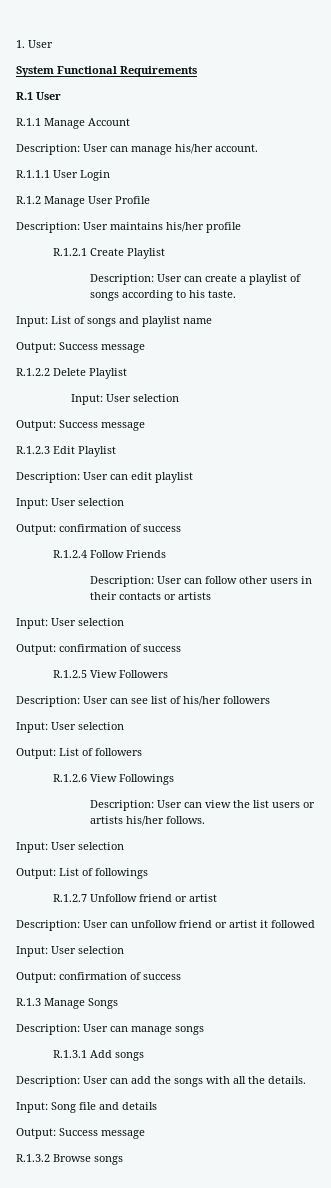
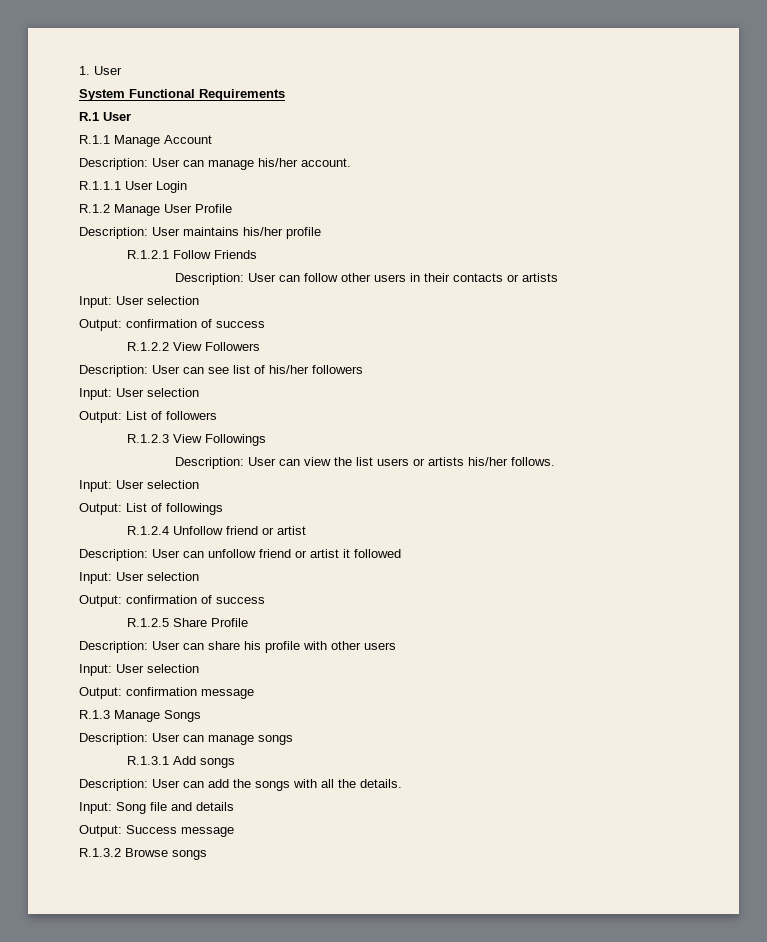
[89,248,165,259] [89,274,301,285] [89,290,236,301] [16,316,212,327] [16,342,145,353] [16,368,127,379] [71,394,180,405] [16,420,145,431] [16,446,116,457] [16,472,193,483] [16,498,124,509] [16,524,181,535] [52,550,87,558] Create Playlist // Description: User can create a playlist of songs according to his taste. // Input: List of songs and playlist name // Output: Success message // R.1.2.2 Delete Playlist // Input: User selection // Output: Success message // R.1.2.3 Edit Playlist // Description: User can edit playlist // Input: User selection // Output: confirmation of success // R.1.2.4 -> (170, 254) none
[52,670,87,678] R.1.2.5 -> [127,342,170,351] R.1.2.2
[52,774,87,782] R.1.2.6 -> [127,434,170,443] R.1.2.3
[52,894,87,902] R.1.2.7 -> [127,526,170,535] R.1.2.4
(181, 977) none -> [127,618,249,627] [79,641,396,653] [79,664,199,676] [79,687,254,699] // R.1.2.5 Share Profile // Description: User can share his profile with other users // Input: User selection // Output: confirmation message

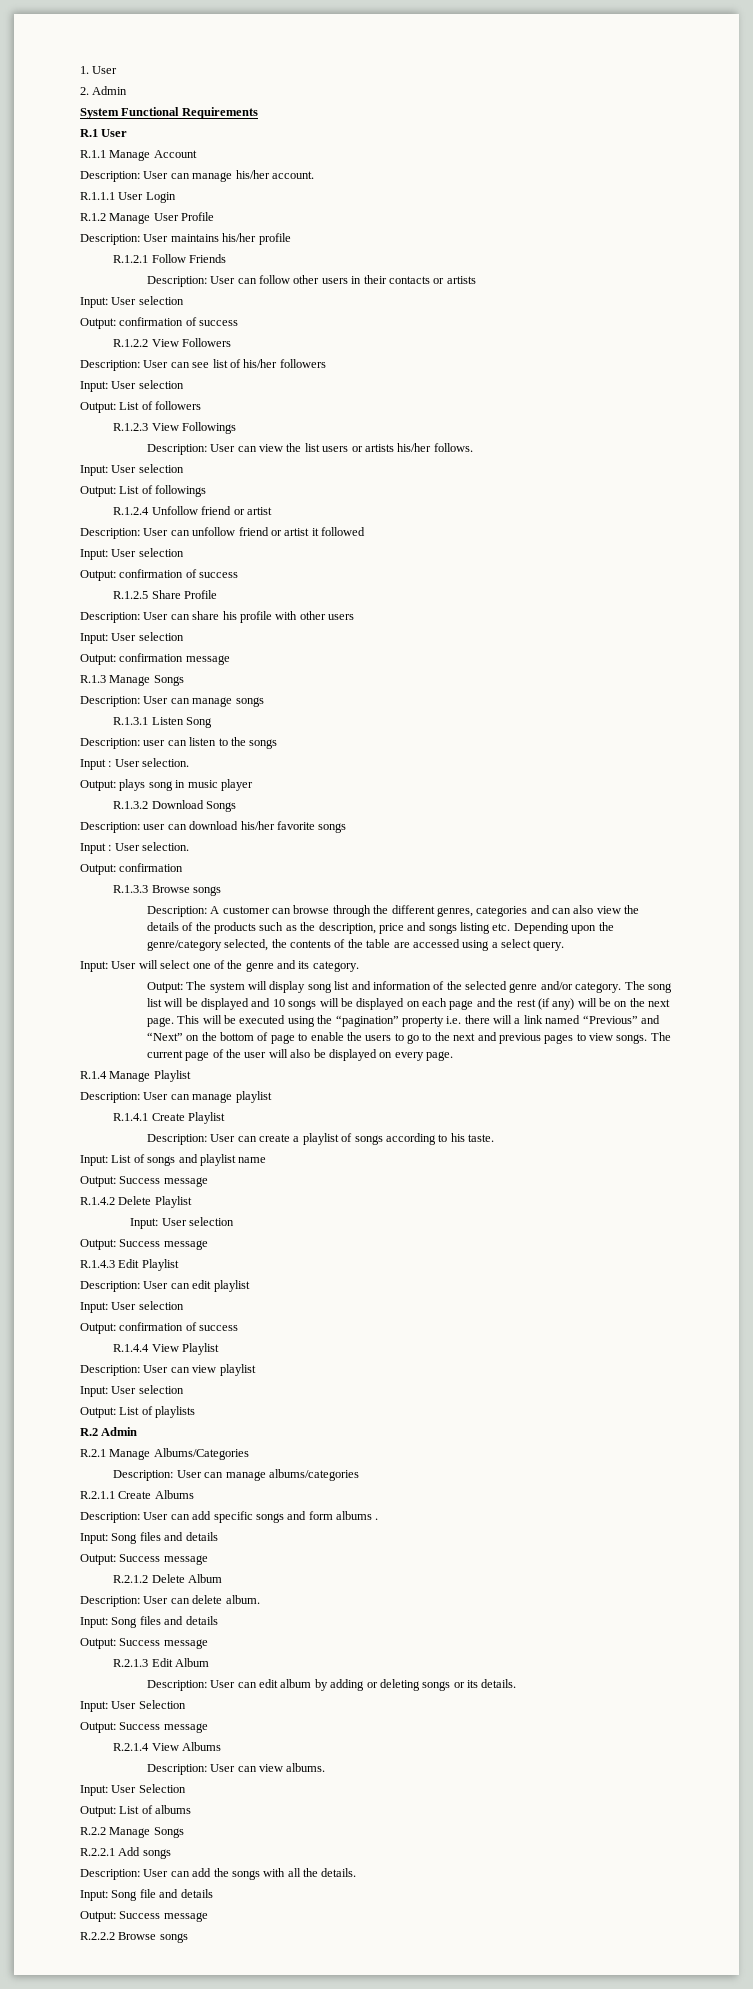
(122, 70) none -> [80,86,128,95] // 2. Admin
(170, 760) none -> [151,717,213,728] [80,737,278,749] [80,758,190,770] [80,779,253,791] [113,800,237,812] [80,821,347,833] [80,842,190,854] [80,863,184,875] [113,885,222,896] [146,905,640,917] [146,922,614,934] [146,939,565,951] [80,960,359,972] [146,981,672,993] [146,998,671,1010] [146,1015,660,1027] [146,1032,671,1044] [146,1049,454,1061] [80,1070,191,1082] [80,1091,272,1103] [113,1112,226,1124] [146,1133,495,1145] [80,1154,267,1166] [80,1176,208,1187] [80,1196,192,1208] [130,1217,234,1229] [80,1239,208,1250] [80,1259,179,1271] [80,1280,250,1292] [80,1301,184,1313] [80,1322,239,1334] [113,1343,220,1355] [80,1364,256,1376] [80,1385,184,1397] [80,1406,196,1418] [80,1427,138,1436] [80,1448,249,1460] [113,1469,359,1481] [80,1490,194,1499] [80,1511,379,1523] [80,1532,218,1544] [80,1554,208,1565] [113,1574,223,1583] [80,1595,260,1607] [80,1616,218,1628] [80,1638,208,1649] [113,1658,210,1667] [146,1679,517,1691] [80,1700,186,1712] [80,1722,208,1733] [113,1742,222,1751] [146,1763,326,1775] [80,1784,186,1796] [80,1805,192,1817] [80,1827,184,1838] [80,1848,115,1856] Listen Song // Description: user can listen to the songs // Input : User selection. // Output: plays song in music player // R.1.3.2 Download Songs // Description: user can download his/her favorite songs // Input : User selection. // Output: confirmation // R.1.3.3 Browse songs // Description: A customer can browse through the different genres, categories and can also view the details of the products such as the description, price and songs listing etc. Depending upon the genre/category selected, the contents of the table are accessed using a select query. // Input: User will select one of the genre and its category. // Output: The system will display song list and information of the selected genre and/or category. The song list will be displayed and 10 songs will be displayed on each page and the rest (if any) will be on the next page. This will be executed using the “pagination” property i.e. there will a link named “Previous” and “Next” on the bottom of page to enable the users to go to the next and previous pages to view songs. The current page of the user will also be displayed on every page. // R.1.4 Manage Playlist // Description: User can manage playlist // R.1.4.1 Create Playlist // Description: User can create a playlist of songs according to his taste. // Input: List of songs and playlist name // Output: Success message // R.1.4.2 Delete Playlist // Input: User selection // Output: Success message // R.1.4.3 Edit Playlist // Description: User can edit playlist // Input: User selection // Output: confirmation of success // R.1.4.4 View Playlist // Description: User can view playlist // Input: User selection // Output: List of playlists // R.2 Admin // R.2.1 Manage Albums/Categories // Description: User can manage albums/categories // R.2.1.1 Create Albums // Description: User can add specific songs and form albums . // Input: Song files and details // Output: Success message // R.2.1.2 Delete Album // Description: User can delete album. // Input: Song files and details // Output: Success message // R.2.1.3 Edit Album // Description: User can edit album by adding or deleting songs or its details. // Input: User Selection // Output: Success message // R.2.1.4 View Albums // Description: User can view albums. // Input: User Selection // Output: List of albums // R.2.2 Manage Songs // R.2.2.1
[79,848,121,857] R.1.3.2 -> [80,1932,115,1940] R.2.2.2

